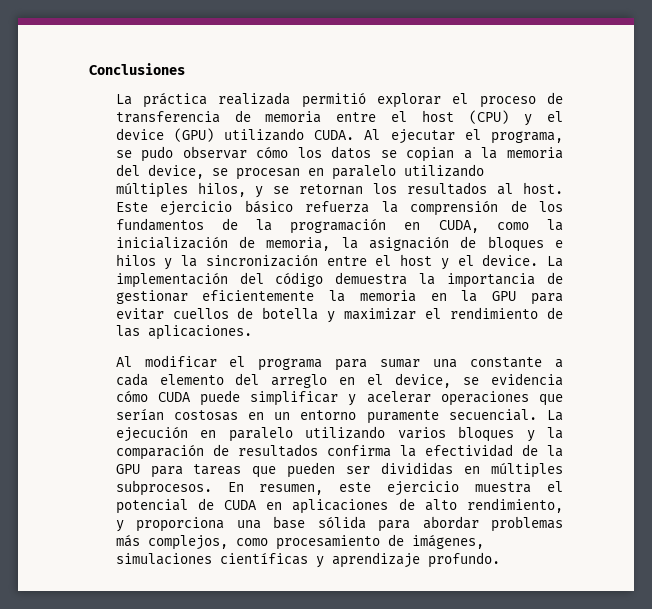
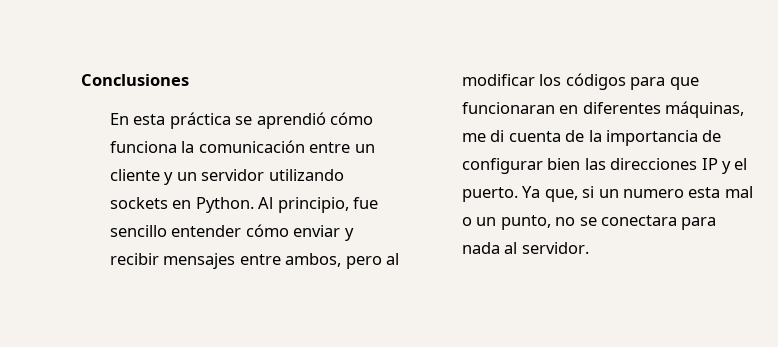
[115,92,563,108] [115,110,563,126] [115,128,564,144] [115,146,564,162] [115,164,484,180] [115,182,563,198] [115,200,563,216] [115,218,564,234] [115,236,563,252] [115,254,563,270] [115,272,563,288] [115,290,563,305] [115,307,563,323] [115,325,252,340] [115,355,563,371] [115,373,563,388] [115,390,563,406] [115,408,563,424] [115,426,563,442] [115,444,563,460] [115,462,563,478] [115,480,563,496] [115,498,563,514] [115,516,563,532] [115,534,484,550] [115,552,500,568] La práctica realizada permitió explorar el proceso de transferencia de memoria entre el host (CPU) y el device (GPU) utilizando CUDA. Al ejecutar el programa, se pudo observar cómo los datos se copian a la memoria del device, se procesan en paralelo utilizando múltiples hilos, y se retornan los resultados al host. Este ejercicio básico refuerza la comprensión de los fundamentos de la programación en CUDA, como la inicialización de memoria, la asignación de bloques e hilos y la sincronización entre el host y el device. La implementación del código demuestra la importancia de gestionar eficientemente la memoria en la GPU para evitar cuellos de botella y maximizar el rendimiento de las aplicaciones. // Al modificar el programa para sumar una constante a cada elemento del arreglo en el device, se evidencia cómo CUDA puede simplificar y acelerar operaciones que serían costosas en un entorno puramente secuencial. La ejecución en paralelo utilizando varios bloques y la comparación de resultados confirma la efectividad de la GPU para tareas que pueden ser divididas en múltiples subprocesos. En resumen, este ejercicio muestra el potencial de CUDA en aplicaciones de alto rendimiento, y proporciona una base sólida para abordar problemas más complejos, como procesamiento de imágenes, simulaciones científicas y aprendizaje profundo. -> [109,112,373,129] [109,140,375,153] [109,169,344,185] [109,197,378,213] [109,224,354,241] [109,253,399,269] [461,73,699,90] [461,101,745,118] [461,130,722,146] [461,158,748,174] [461,186,753,202] [461,215,717,230] [461,242,589,254] En esta práctica se aprendió cómo funciona la comunicación entre un cliente y un servidor utilizando sockets en Python. Al principio, fue sencillo entender cómo enviar y recibir mensajes entre ambos, pero al modificar los códigos para que funcionaran en diferentes máquinas, me di cuenta de la importancia de configurar bien las direcciones IP y el puerto. Ya que, si un numero esta mal o un punto, no se conectara para nada al servidor.

